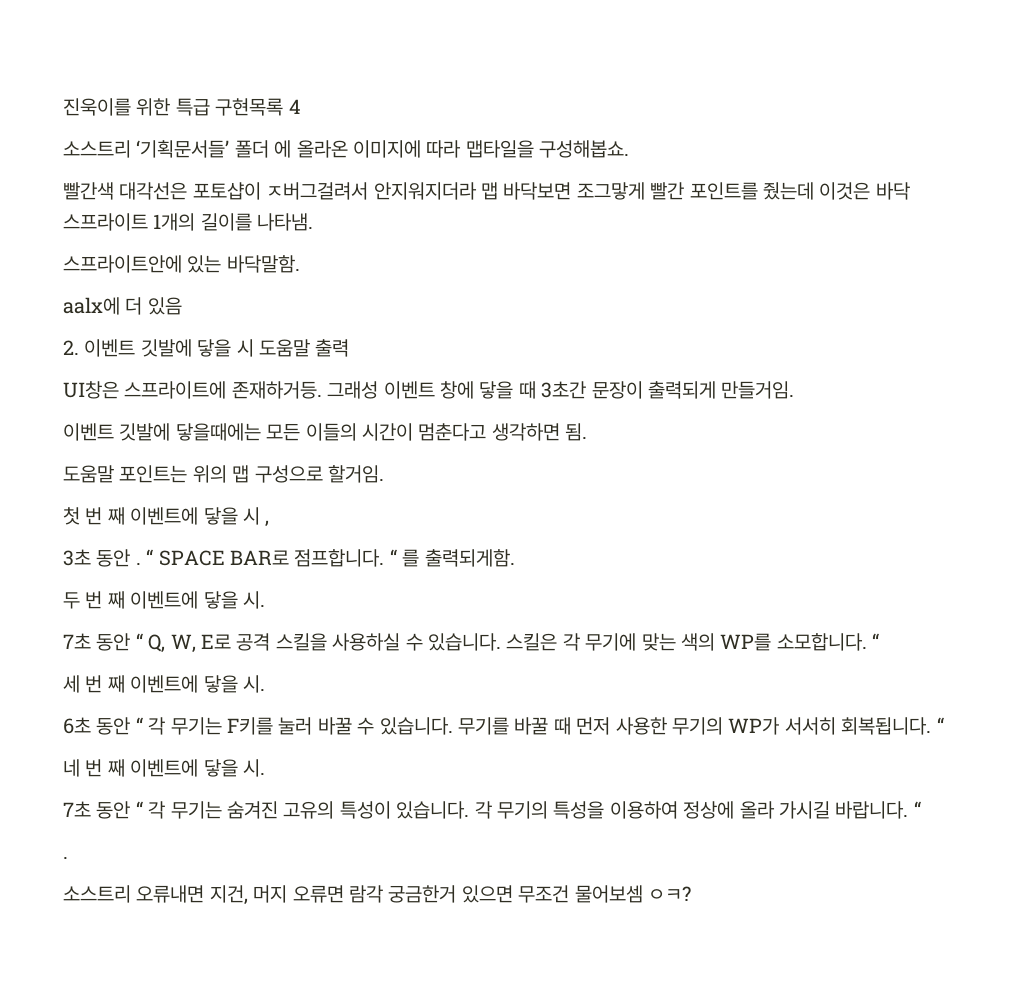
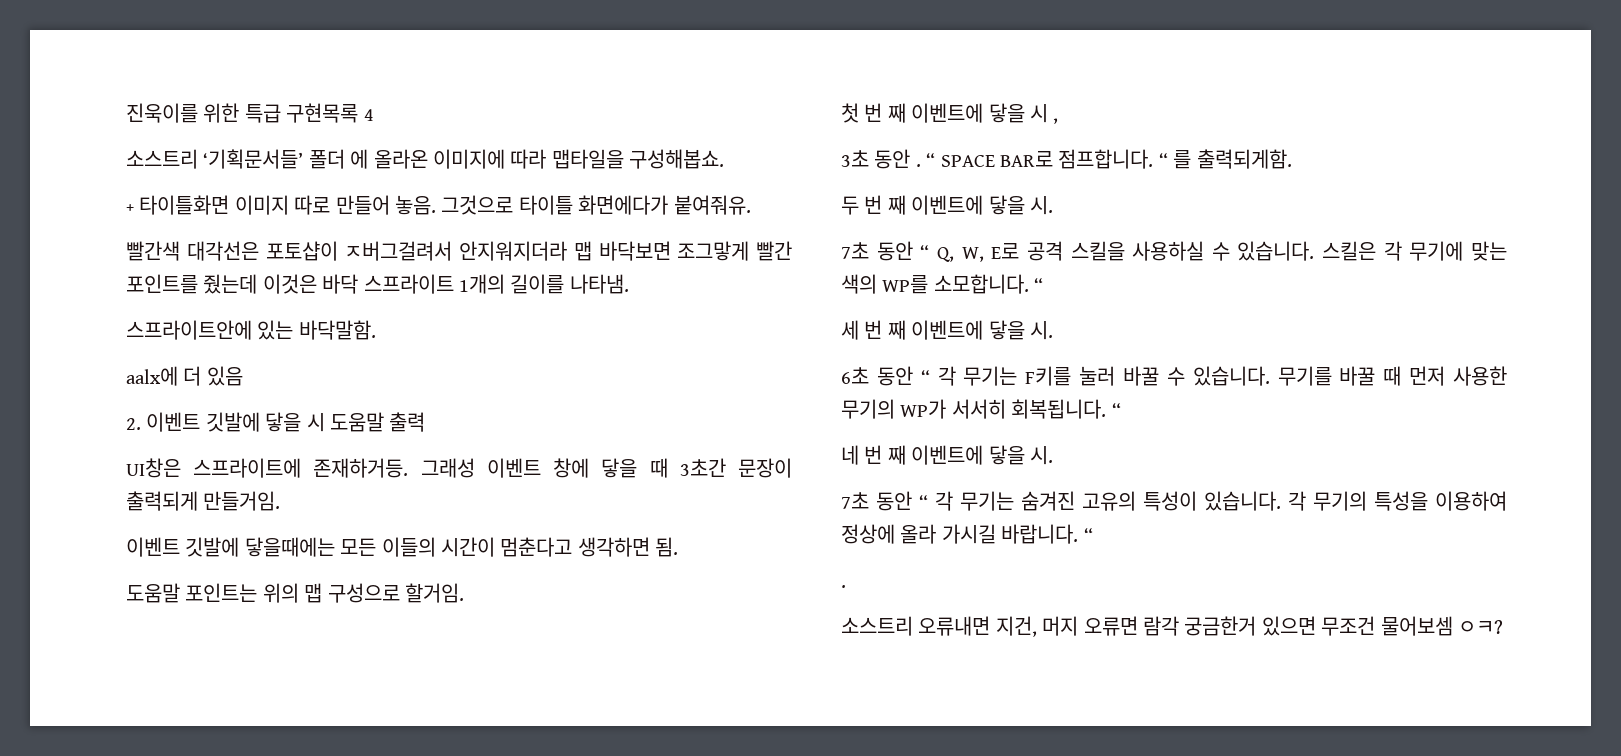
(630, 149) none -> [126,195,751,215] // + 타이틀화면 이미지 따로 만들어 놓음. 그것으로 타이틀 화면에다가 붙여줘유.

